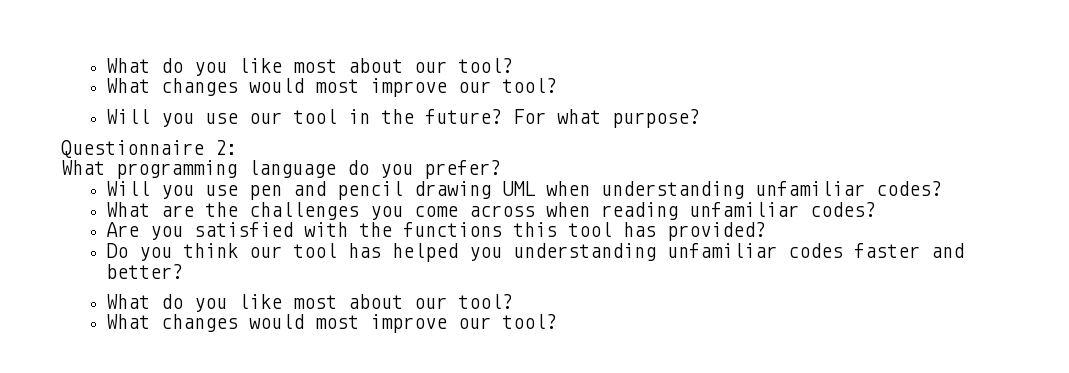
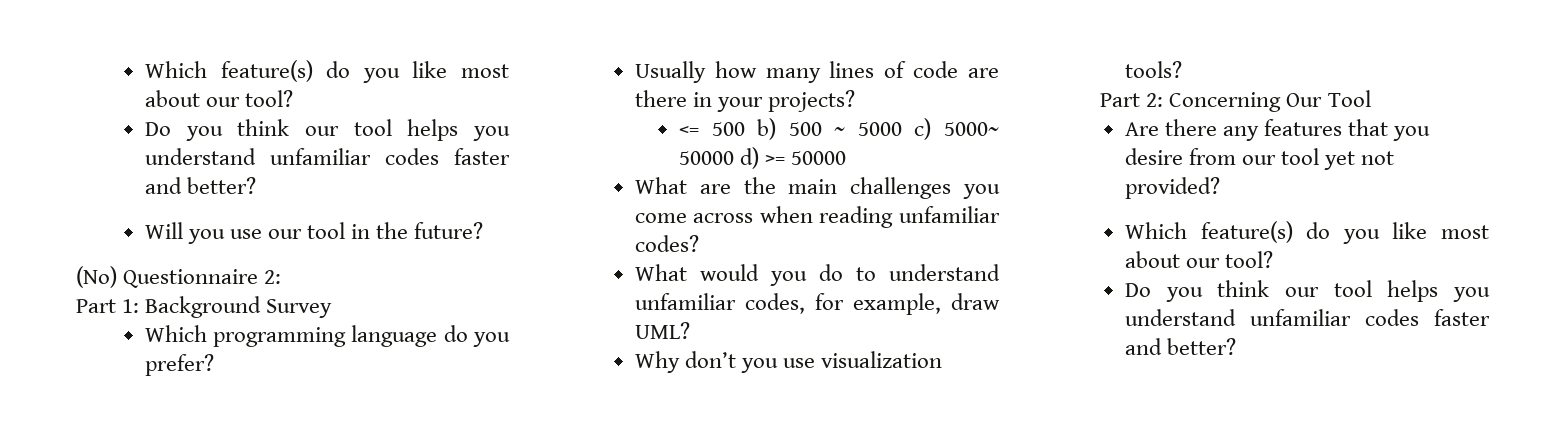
[106,58,514,76] [106,78,558,97] What do you like most about our tool? // What changes would most improve our tool? -> [144,60,510,83] [144,90,294,107] [144,119,510,141] [144,148,510,165] [144,177,257,194] Which feature(s) do you like most about our tool? // Do you think our tool helps you understand unfamiliar codes faster and better?
[513,109,701,128] For what purpose? // -> [76,266,117,288] // (No)
[61,160,105,175] What -> [76,296,333,318] [144,325,207,342] Part 1: Background Survey // Which
[106,181,943,200] Will you use pen and pencil drawing UML when understanding unfamiliar codes? -> [634,61,999,83] [634,90,856,112] [679,118,999,140] [679,147,847,169] Usually how many lines of code are there in your projects? // <= 500 b) 500 ~ 5000 c) 5000~ 50000 d) >= 50000
(239, 209) none -> [788,179,838,194] main
[106,222,767,241] [106,243,965,262] [106,264,184,279] [106,294,514,312] [106,314,558,333] Are you satisfied with the functions this tool has provided? // Do you think our tool has helped you understanding unfamiliar codes faster and better? // What do you like most about our tool? // What changes would most improve our tool? -> [634,264,1000,286] [634,293,1000,315] [634,322,690,339] [634,351,943,373] [1124,61,1182,78] [1100,90,1371,112] [1124,119,1431,141] [1124,148,1395,170] [1124,177,1220,199] [1124,221,1489,244] [1124,251,1274,268] [1124,280,1490,302] [1124,309,1490,326] [1124,338,1237,355] What would you do to understand unfamiliar codes, for example, draw UML? // Why don’t you use visualization tools? // Part 2: Concerning Our Tool // Are there any features that you desire from our tool yet not provided? // Which feature(s) do you like most about our tool? // Do you think our tool helps you understand unfamiliar codes faster and better?

